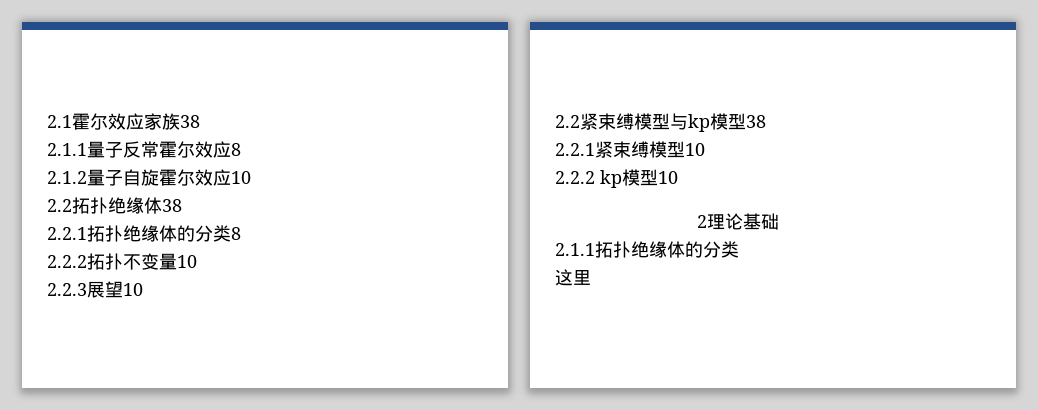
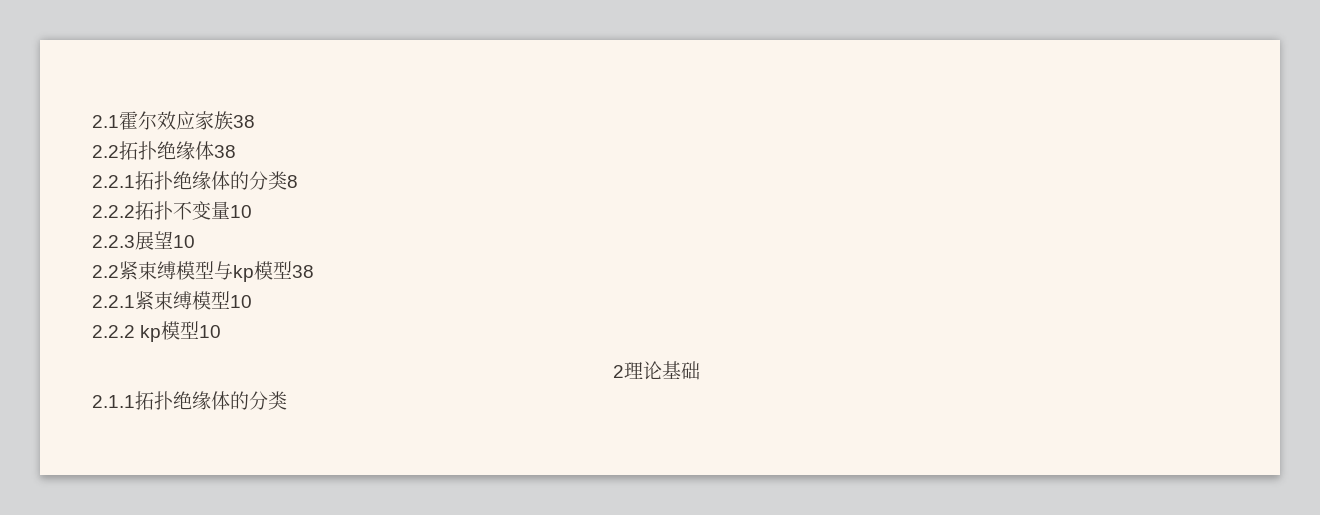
[47,141,241,158] [47,169,251,186] // 2.1.1量子反常霍尔效应8 // 2.1.2量子自旋霍尔效应10 -> (255, 121) none
[555,269,591,286] // 这里 -> (287, 400) none

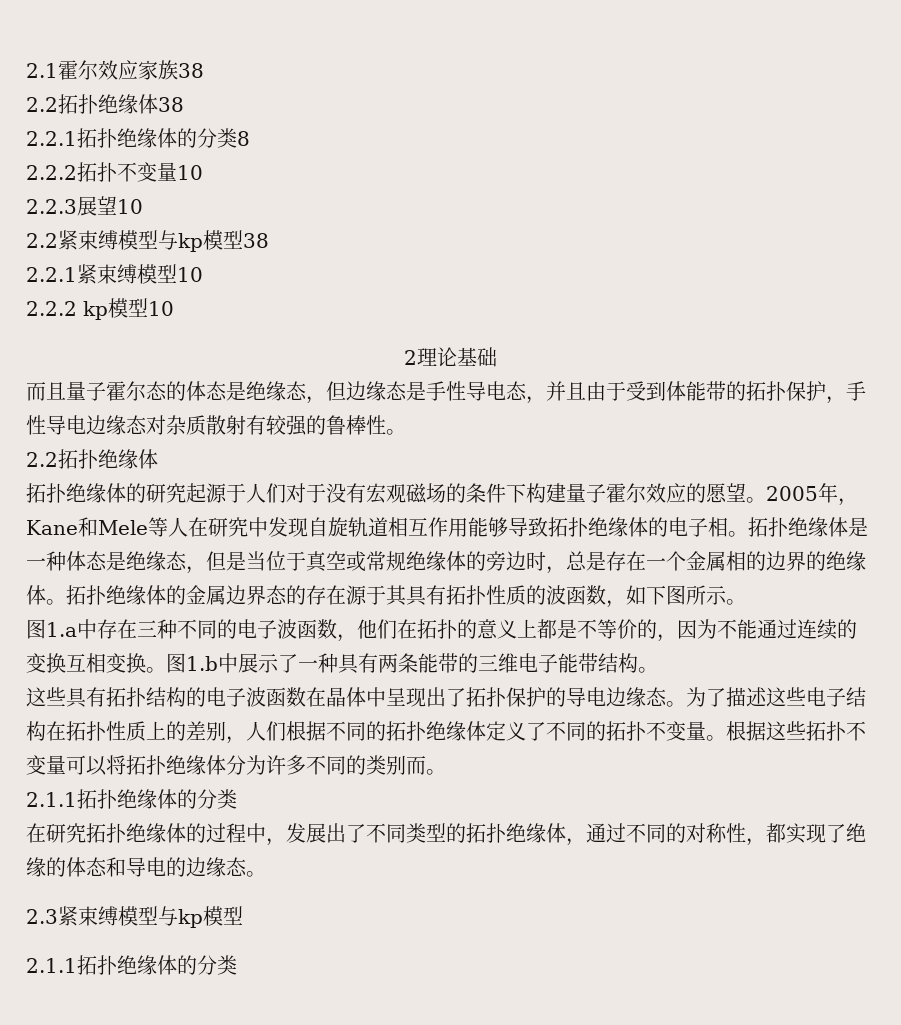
[92,391,287,410] // 2.1.1拓扑绝缘体的分类 -> [26,381,866,404] [26,415,406,436] [26,449,158,469] [26,483,858,506] [26,517,868,537] [26,551,866,574] [26,585,746,608] [26,619,857,642] [26,653,658,674] [26,687,866,708] [26,721,866,744] [26,755,446,776] [26,789,237,809] [26,823,866,846] [26,857,266,877] [26,906,243,928] [26,955,237,975] // 而且量子霍尔态的体态是绝缘态，但边缘态是手性导电态，并且由于受到体能带的拓扑保护，手性导电边缘态对杂质散射有较强的鲁棒性。 // 2.2拓扑绝缘体 // 拓扑绝缘体的研究起源于人们对于没有宏观磁场的条件下构建量子霍尔效应的愿望。2005年，Kane和Mele等人在研究中发现自旋轨道相互作用能够导致拓扑绝缘体的电子相。拓扑绝缘体是一种体态是绝缘态，但是当位于真空或常规绝缘体的旁边时，总是存在一个金属相的边界的绝缘体。拓扑绝缘体的金属边界态的存在源于其具有拓扑性质的波函数，如下图所示。 // 图1.a中存在三种不同的电子波函数，他们在拓扑的意义上都是不等价的，因为不能通过连续的变换互相变换。图1.b中展示了一种具有两条能带的三维电子能带结构。 // 这些具有拓扑结构的电子波函数在晶体中呈现出了拓扑保护的导电边缘态。为了描述这些电子结构在拓扑性质上的差别，人们根据不同的拓扑绝缘体定义了不同的拓扑不变量。根据这些拓扑不变量可以将拓扑绝缘体分为许多不同的类别而。 // 2.1.1拓扑绝缘体的分类 // 在研究拓扑绝缘体的过程中，发展出了不同类型的拓扑绝缘体，通过不同的对称性，都实现了绝缘的体态和导电的边缘态。 // 2.3紧束缚模型与kp模型 // 2.1.1拓扑绝缘体的分类

